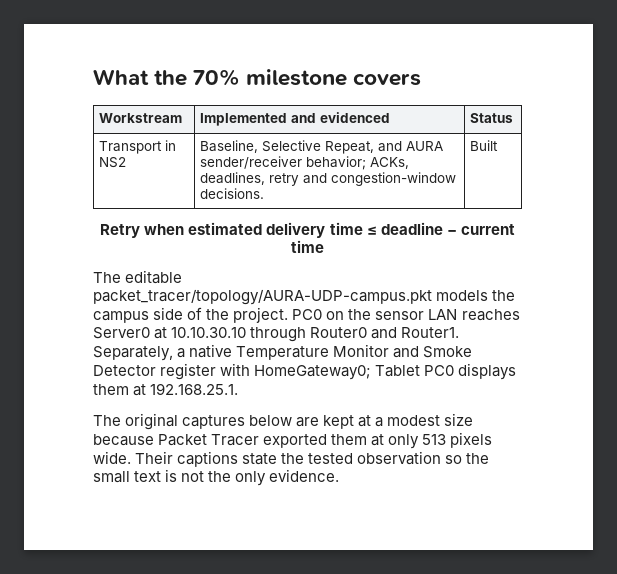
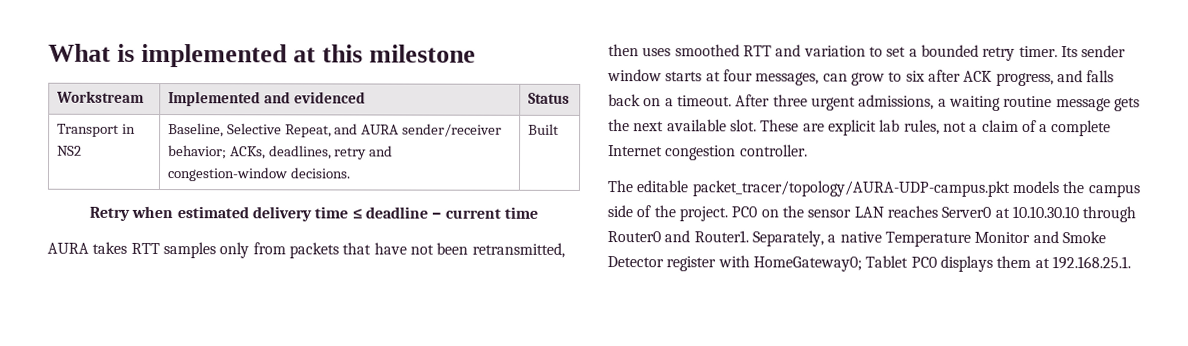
[154,69,241,86] the 70% -> [117,43,364,68] is implemented at this
[353,73,422,86] covers -> (477, 53) none
(324, 246) none -> [47,241,565,259] [608,44,1127,61] [607,69,1115,87] [608,94,1140,112] [608,119,1112,137] [608,144,808,161] // AURA takes RTT samples only from packets that have not been retransmitted, then uses smoothed RTT and variation to set a bounded retry timer. Its sender window starts at four messages, can grow to six after ACK progress, and falls back on a timeout. After three urgent admissions, a waiting routine message gets the next available slot. These are explicit lab rules, not a claim of a complete Internet congestion controller.
[93,413,474,430] [93,432,493,449] [93,451,490,467] [93,469,340,486] // The original captures below are kept at a modest size because Packet Tracer exported them at only 513 pixels wide. Their captions state the tested observation so the small text is not the only evidence. -> (1131, 263) none

